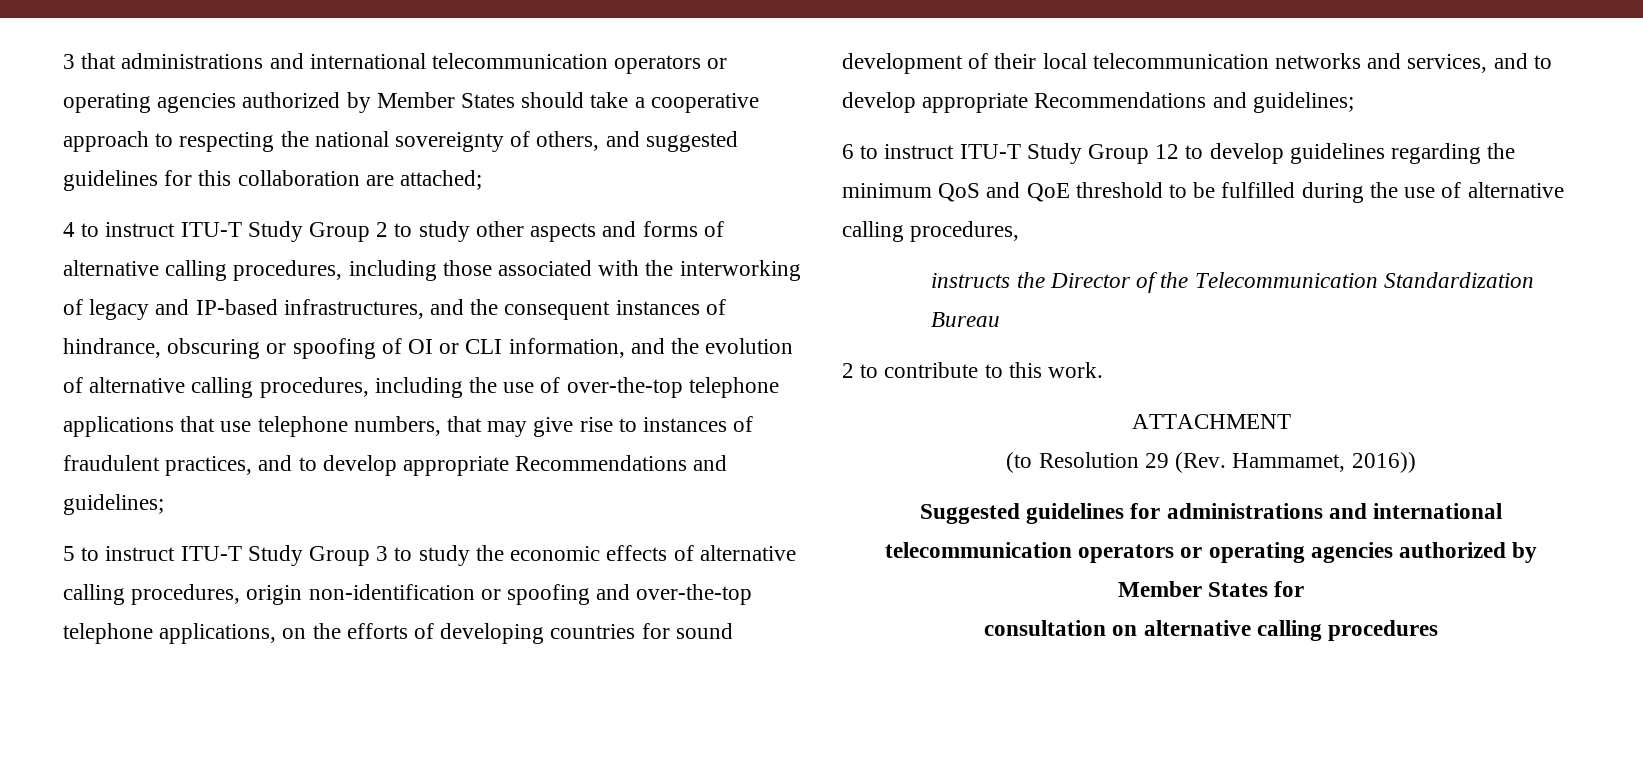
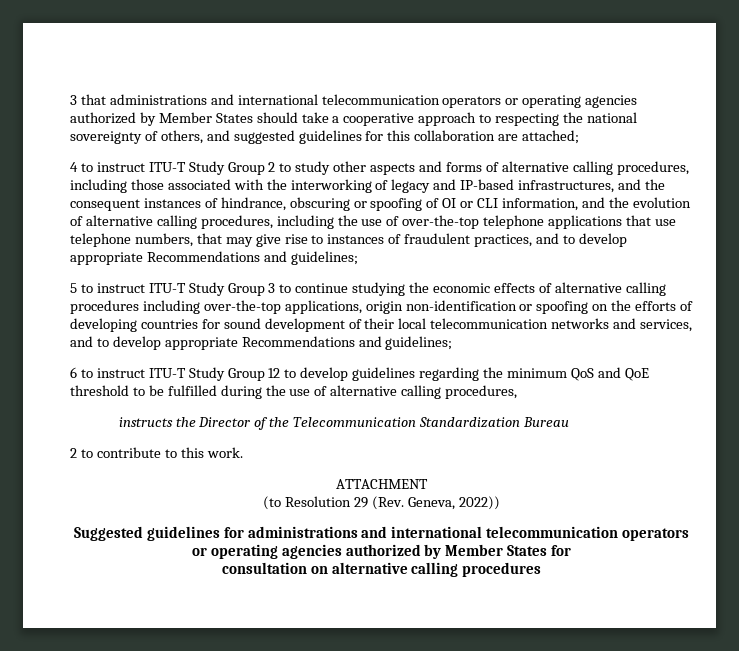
[418,545,470,566] study -> [295,282,406,296] continue studying
[131,584,753,605] [63,623,277,644] procedures, origin non-identification or spoofing and over-the-top telephone applications, -> [70,300,589,314] procedures including over-the-top applications, origin non-identification or spoofing
[1232,452,1416,473] Hammamet, 2016)) -> [407,496,500,510] Geneva, 2022))

